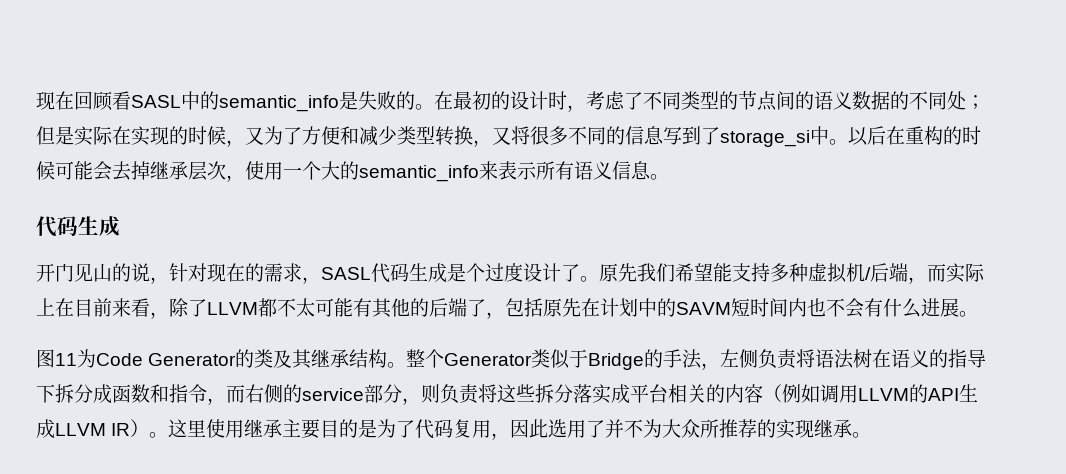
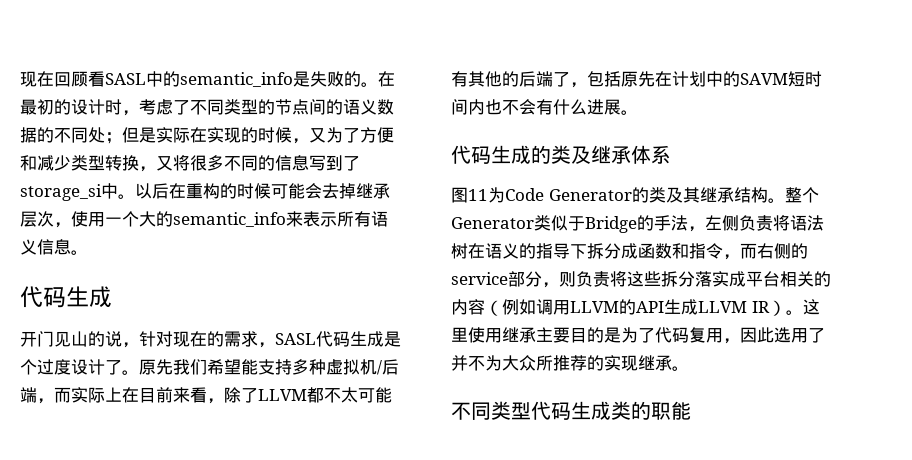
(978, 314) none -> [451,145,671,164] // 代码生成的类及继承体系
(872, 435) none -> [451,401,691,420] // 不同类型代码生成类的职能

